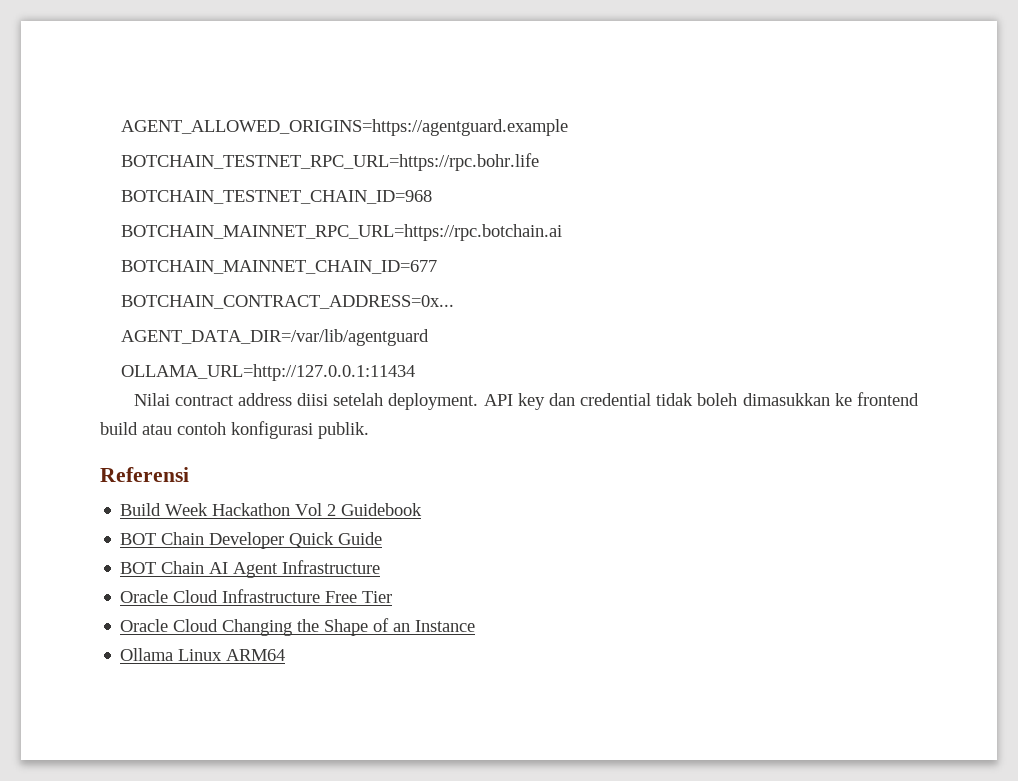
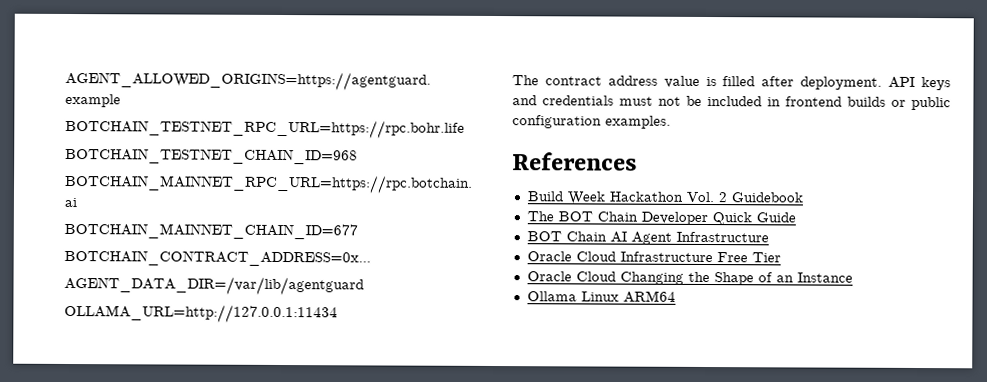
[133,393,170,406] Nilai -> [512,75,539,86] The
[297,392,919,410] [100,421,369,439] [100,467,189,482] diisi setelah deployment. API key dan credential tidak boleh dimasukkan ke frontend build atau contoh konfigurasi publik. // Referensi -> [663,75,951,91] [512,95,951,111] [512,115,671,129] [512,152,637,171] value is filled after deployment. API keys and credentials must not be included in frontend builds or public configuration examples. // References
[295,503,323,516] Vol -> [685,191,714,203] Vol.
(423, 509) none -> [526,211,554,222] The

